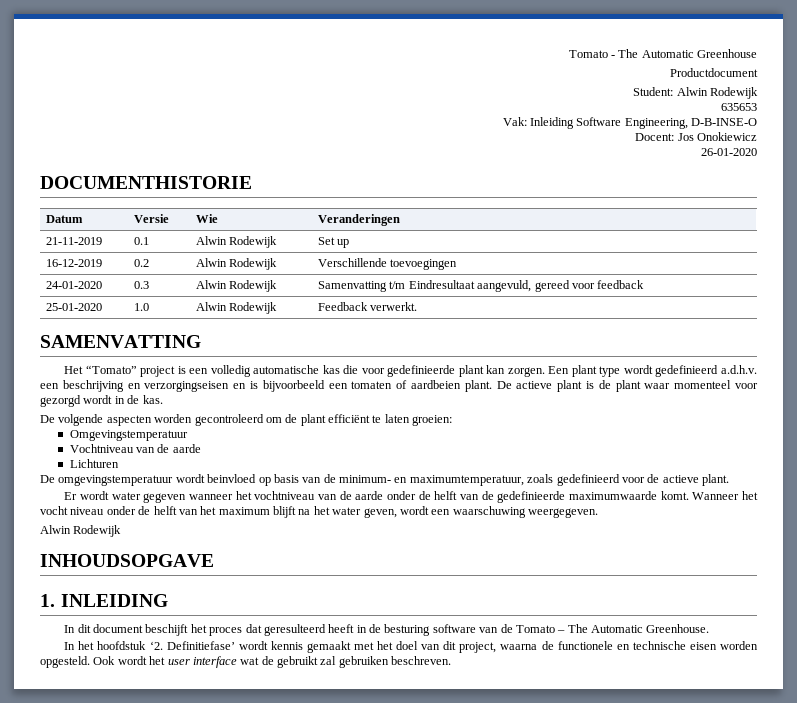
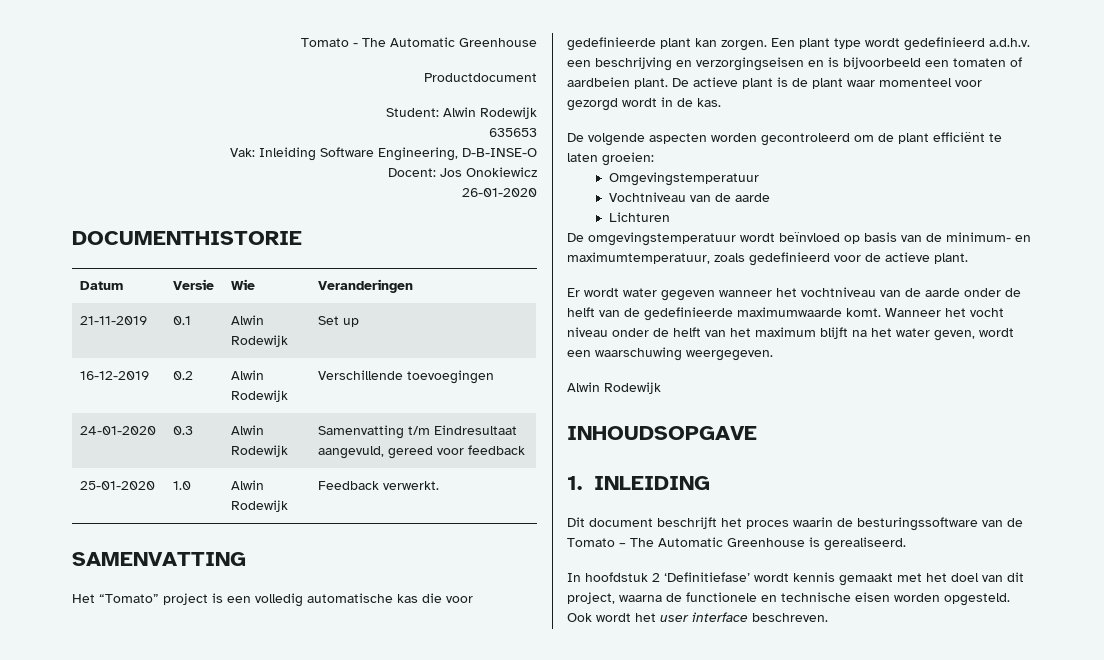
[207,474,257,483] beinvloed -> [779,232,840,242] beïnvloed
[64,624,476,636] In dit document beschijft het proces dat geresulteerd heeft in de besturing software -> [567,517,978,531] Dit document beschrijft het proces waarin de besturingssoftware
[646,624,710,633] [64,641,235,650] Greenhouse. // In het hoofdstuk ‘2. Definitiefase’ -> [727,537,906,551] [567,572,750,582] Greenhouse is gerealiseerd. // In hoofdstuk 2 ‘Definitiefase’
[240,656,389,668] wat de gebruikt zal gebruiken -> (748, 617) none

